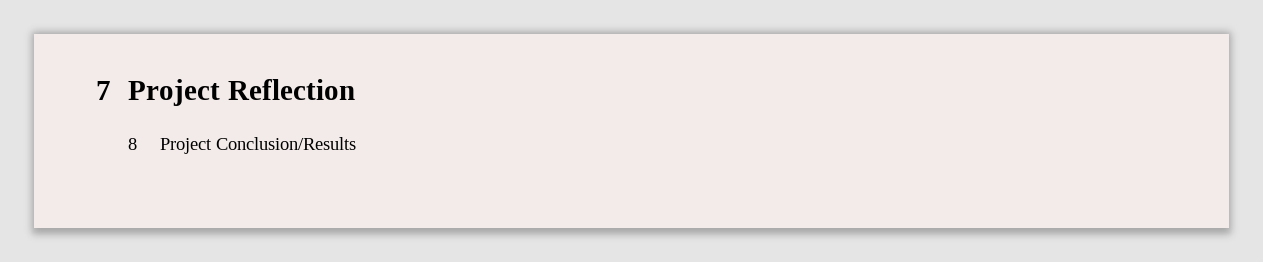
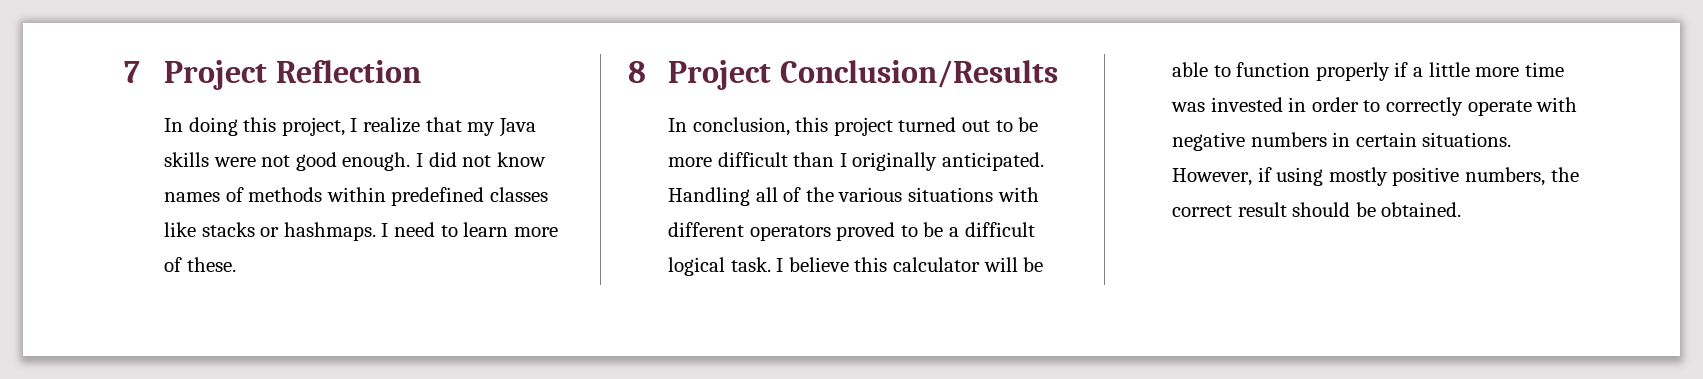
[128,137,357,154] 8 Project Conclusion/Results -> [164,117,536,137] [164,152,546,171] [164,187,548,206] [164,222,558,241] [164,257,236,272] [628,60,1058,90] [668,117,1039,136] [668,152,1044,171] [668,187,1039,206] [668,222,1035,241] [668,257,1044,276] [1172,62,1564,81] [1171,97,1578,116] [1172,132,1512,151] [1172,167,1579,186] [1172,202,1462,217] In doing this project, I realize that my Java skills were not good enough. I did not know names of methods within predefined classes like stacks or hashmaps. I need to learn more of these. // 8 Project Conclusion/Results // In conclusion, this project turned out to be more difficult than I originally anticipated. Handling all of the various situations with different operators proved to be a difficult logical task. I believe this calculator will be able to function properly if a little more time was invested in order to correctly operate with negative numbers in certain situations. However, if using mostly positive numbers, the correct result should be obtained.

